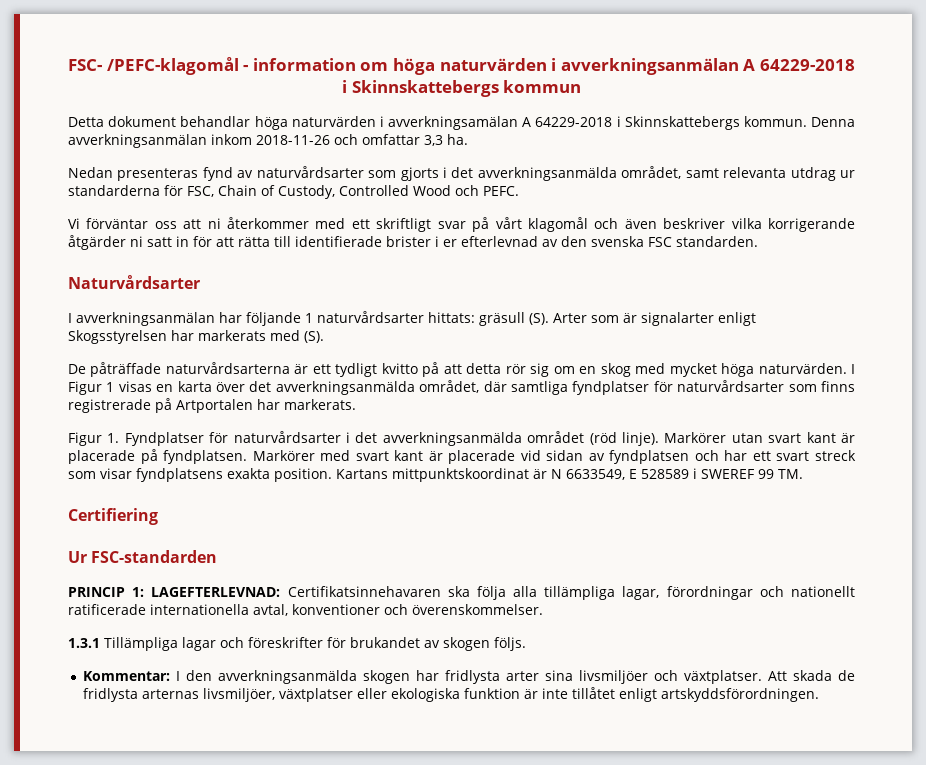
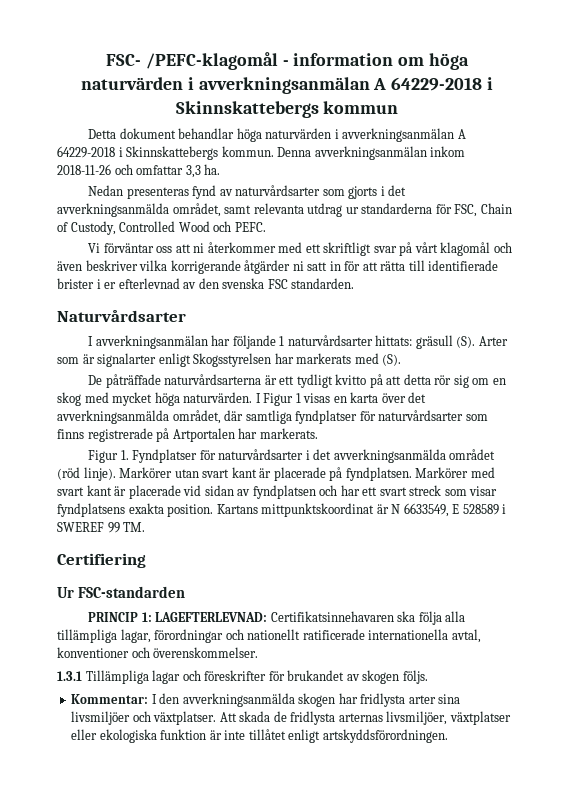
[388,116,518,130] avverkningsamälan -> [342,128,455,142] avverkningsanmälan

